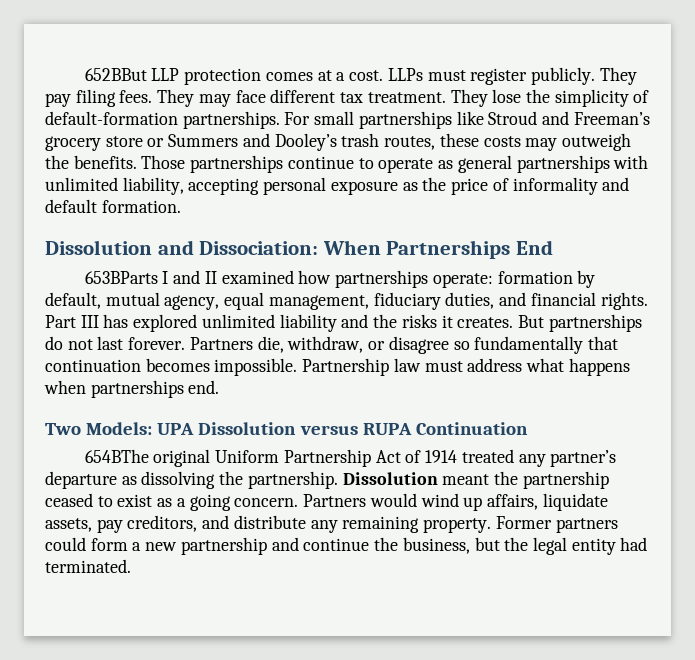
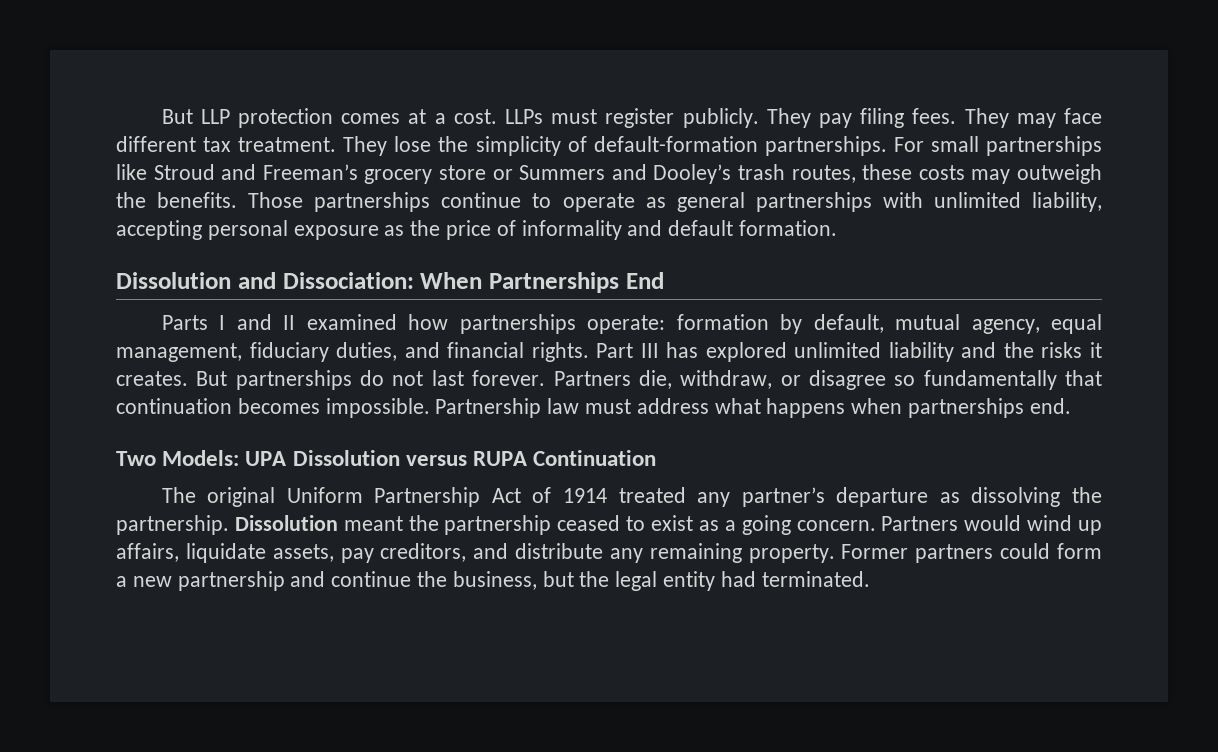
[84,68,147,81] 652BBut -> [161,109,193,124] But
[84,271,158,284] 653BParts -> [161,315,208,330] Parts
[84,449,149,463] 654BThe -> [161,487,196,503] The

